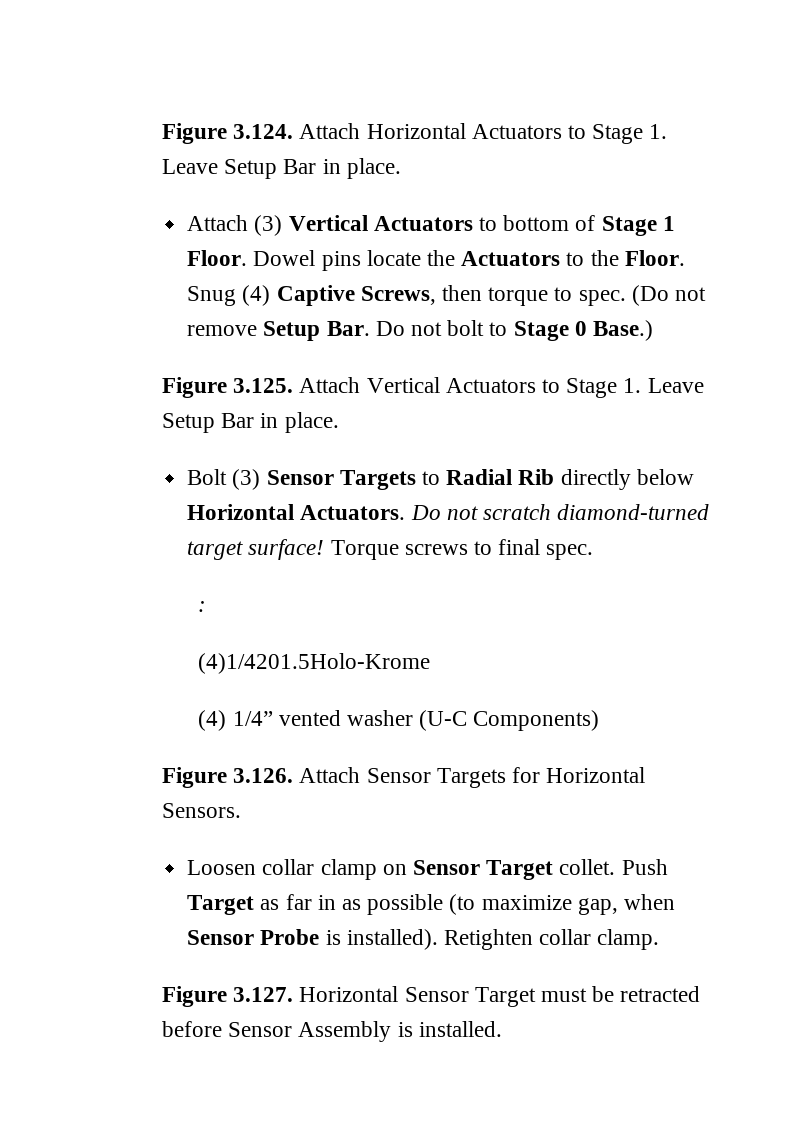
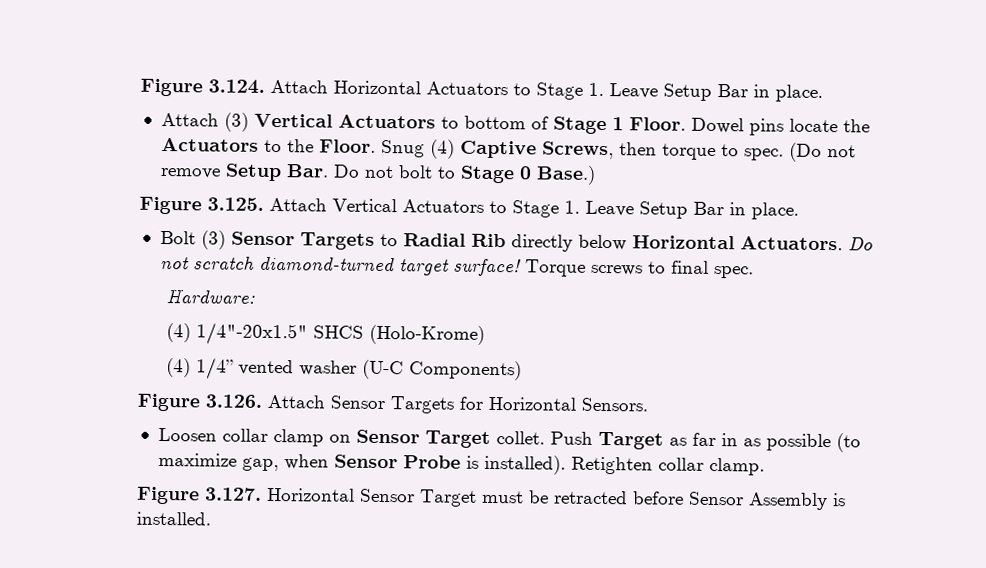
[198,601,207,612] [198,653,431,674] : // (4)1/4201.5Holo-Krome -> [166,289,256,304] [166,322,486,346] Hardware: // (4) 1/4"-20x1.5" SHCS (Holo-Krome)

